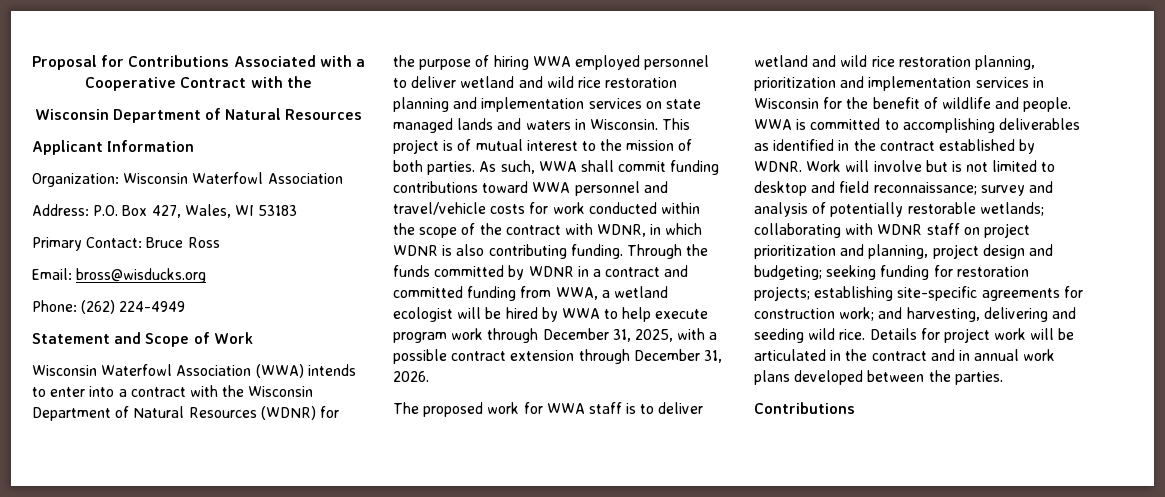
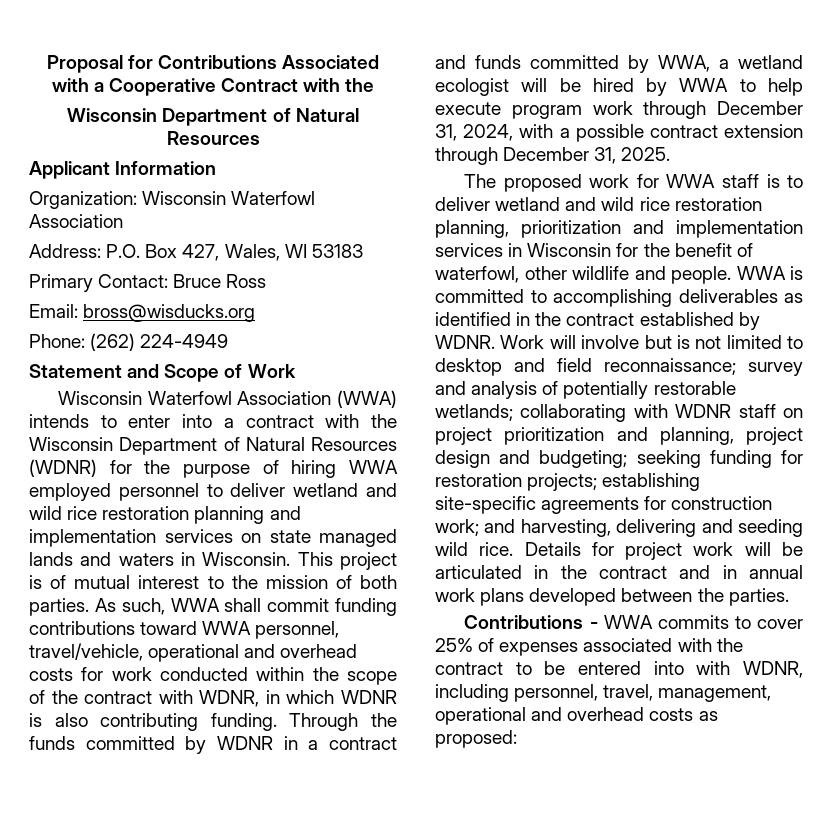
[574,181,668,196] [393,202,486,215] personnel and travel/vehicle -> [255,621,340,639] [29,643,358,662] personnel, travel/vehicle, operational and overhead
[393,286,552,301] committed funding from -> [475,55,649,73] funds committed by
[634,329,673,342] 2025, -> [463,124,514,141] 2024,
[393,371,429,382] 2026. -> [621,147,671,161] 2025.
(938, 103) none -> [435,266,567,283] waterfowl, other
(855, 408) none -> [589,615,803,629] [435,638,743,656] [435,661,803,678] [435,684,772,702] [435,707,718,725] [435,730,517,748] - WWA commits to cover 25% of expenses associated with the contract to be entered into with WDNR, including personnel, travel, management, operational and overhead costs as proposed:

